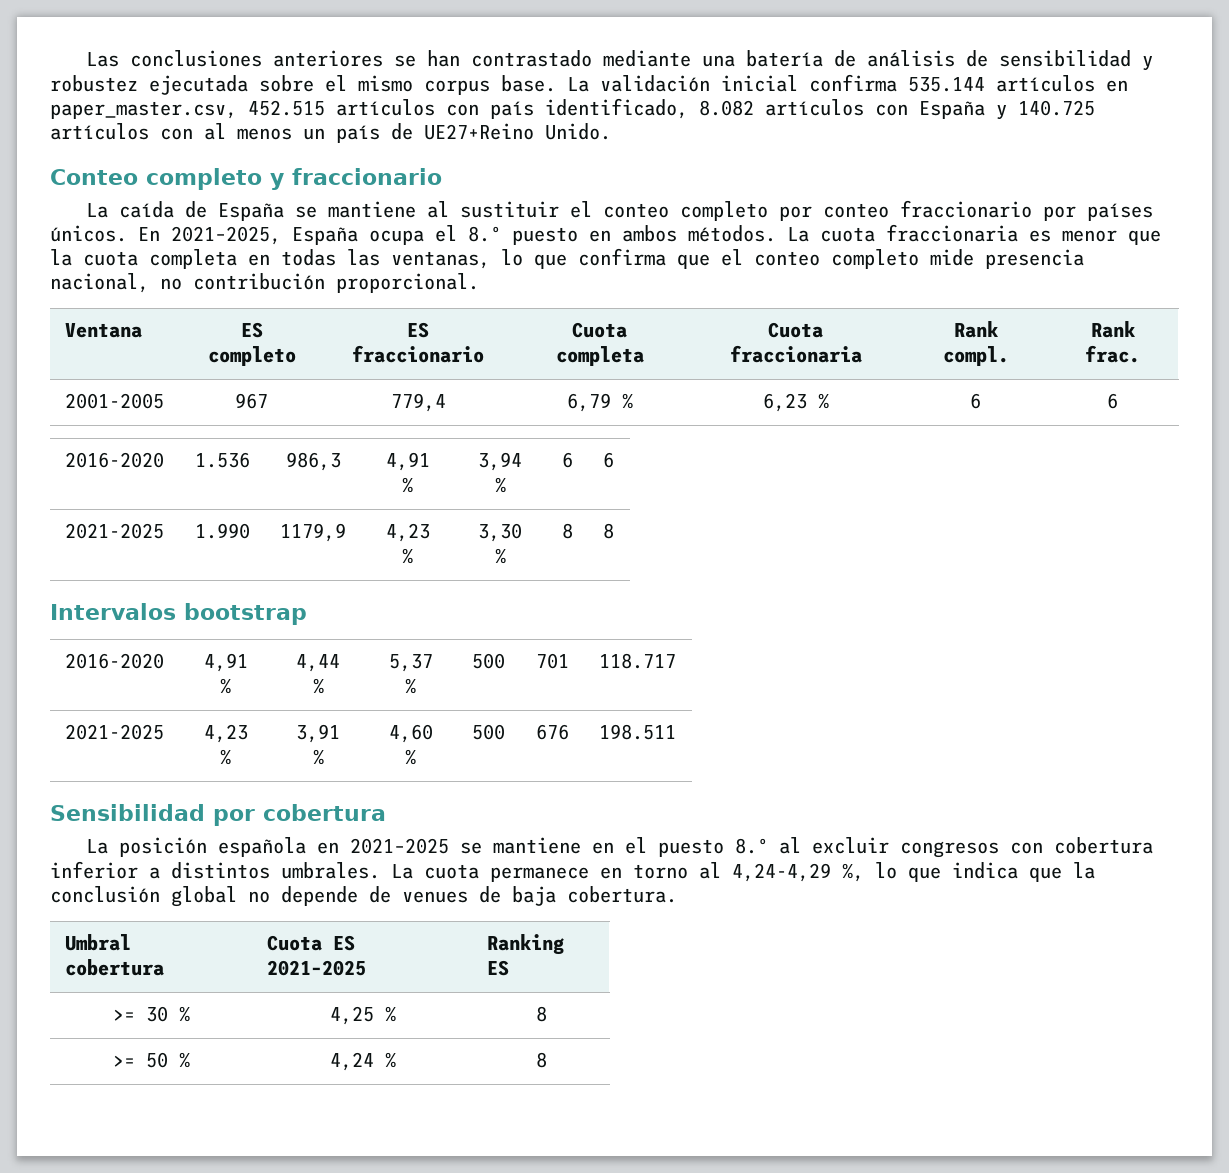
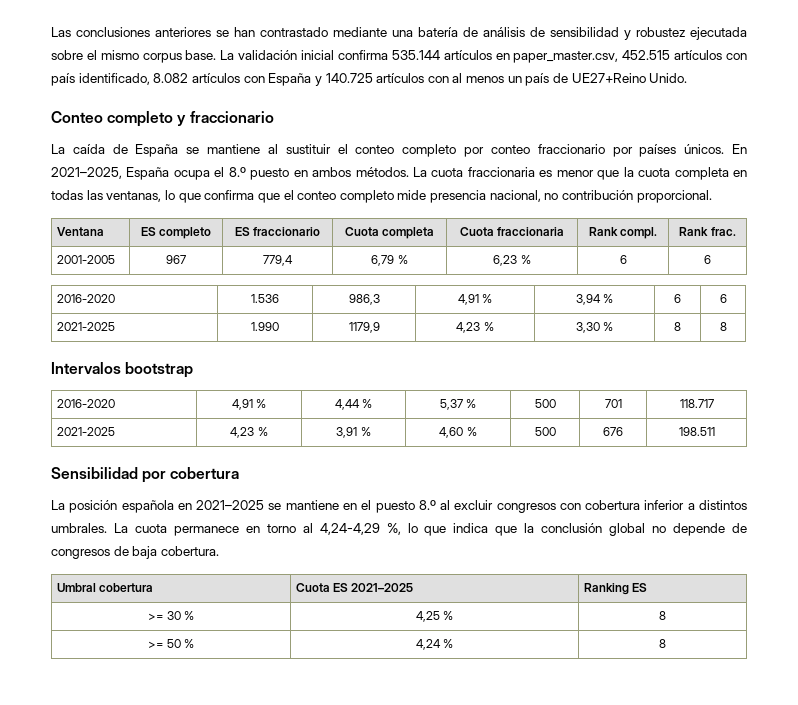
[402,891,468,903] venues -> [51,549,110,559] congresos

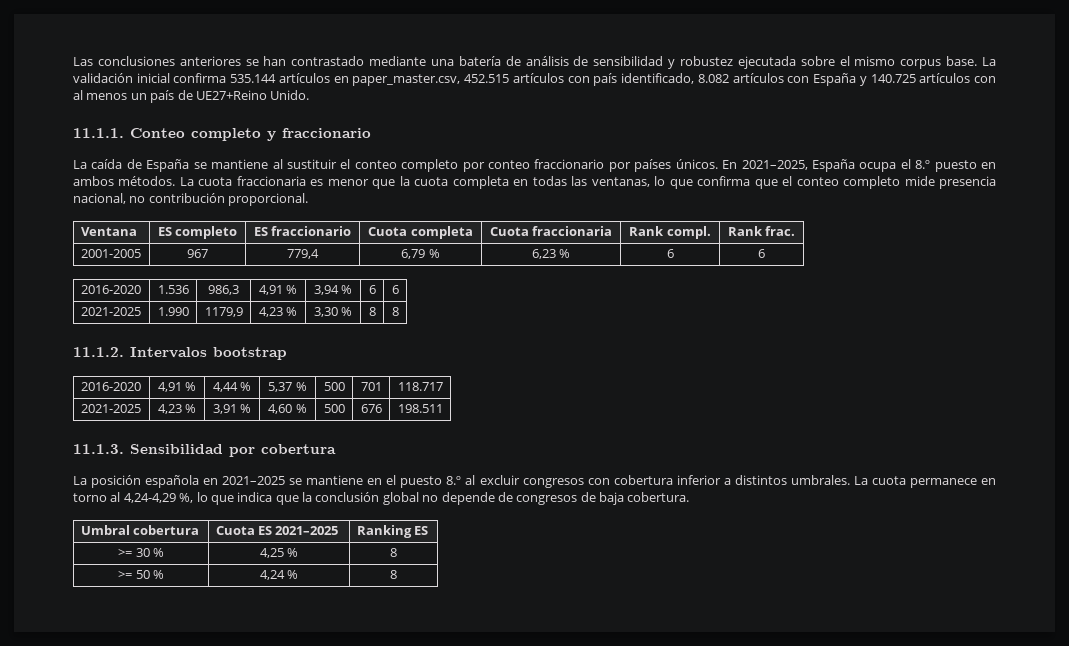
(688, 78) none -> [73,128,124,138] 11.1.1.
(727, 326) none -> [73,347,124,357] 11.1.2.
(715, 431) none -> [73,444,124,454] 11.1.3.

